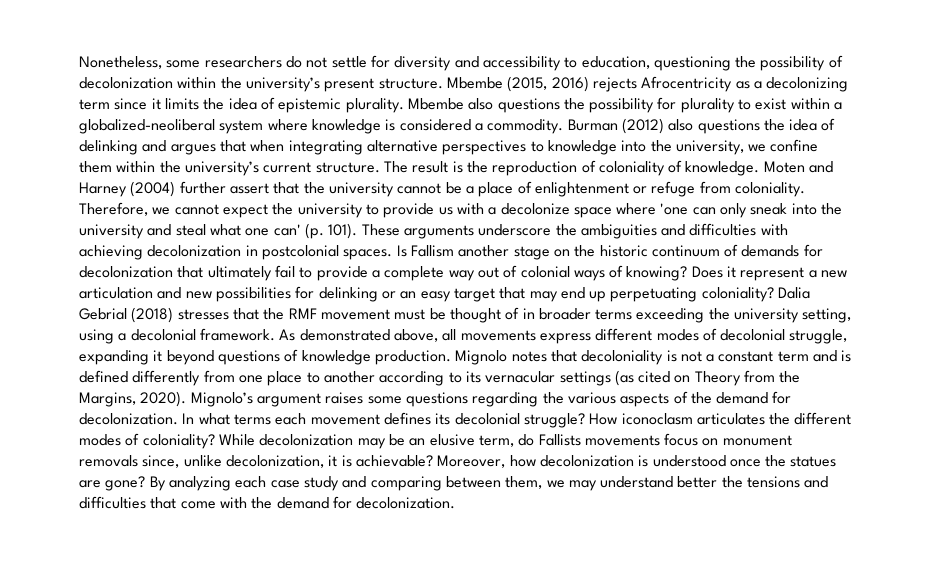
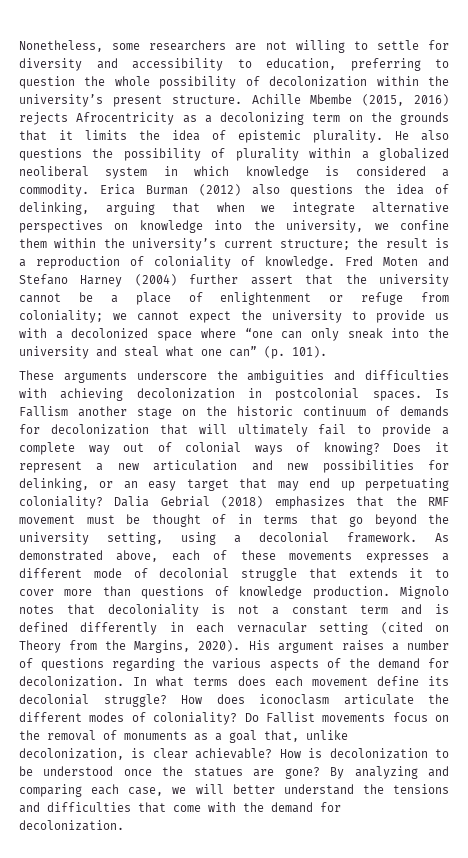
[285,56,328,68] do not -> [235,40,368,53] are not willing to
[653,56,757,71] questioning the -> [350,58,449,71] [19,76,150,89] preferring to question the whole
(443, 83) none -> [251,94,301,104] Achille
[114,98,148,110] since -> [348,112,449,125] [19,130,47,141] on the grounds that
[407,98,464,110] Mbembe -> [395,131,409,140] He
[657,97,843,113] [79,119,308,134] for plurality to exist within a globalized-neoliberal system where -> [211,148,449,161] [19,166,230,179] of plurality within a globalized neoliberal system in which
(564, 126) none -> [99,184,135,195] Erica
[79,140,363,155] delinking and argues that when integrating -> [19,202,356,215] delinking, arguing that when we integrate
[530,141,544,152] to -> [114,223,129,230] on
[315,161,408,173] structure. The -> [279,238,379,250] structure; the
[466,161,488,173] the -> [19,259,26,267] a
(760, 168) none -> [345,256,373,266] Fred
(834, 167) none -> [19,274,68,285] Stefano
[735,182,806,197] [79,202,148,216] coloniality. Therefore, -> [19,310,103,323] coloniality;
[500,203,570,215] decolonize -> [71,328,149,338] decolonized
[660,203,689,215] 'one -> [244,328,273,338] “one
[273,224,301,236] can' -> [229,346,257,357] can”
(358, 231) none -> (327, 352) //
(204, 272) none -> [198,424,227,434] will
[318,287,378,302] delinking -> [19,478,89,491] delinking,
[177,309,229,320] stresses -> [274,496,345,509] emphasizes
[538,308,705,323] broader terms exceeding -> [263,514,417,527] terms that go beyond
[442,328,848,344] [79,350,214,365] all movements express different modes of decolonial struggle, expanding it beyond -> [171,550,449,563] [19,568,449,581] [19,586,131,597] each of these movements expresses a different mode of decolonial struggle that extends it to cover more than
[203,370,671,386] from one place to another according to its vernacular settings (as cited -> [169,622,423,635] in each vernacular setting (cited
[190,392,253,407] Mignolo’s -> [248,640,270,650] His
[367,396,402,404] some -> [391,640,449,651] [19,658,33,668] a number of
(271, 419) none -> [237,676,266,686] does
[383,412,431,425] defines -> [376,676,419,686] define
[621,413,765,425] iconoclasm articulates -> [216,694,414,705] does iconoclasm articulate
[218,433,792,449] [79,455,649,468] While decolonization may be an elusive term, do Fallists movements focus on monument removals since, unlike decolonization, it is achievable? Moreover, how decolonization is -> [244,712,449,723] [19,730,348,743] [19,748,450,760] [19,766,33,776] Do Fallist movements focus on the removal of monuments as a goal that, unlike decolonization, is clear achievable? How is decolonization to be
[235,476,718,491] each case study and comparing between them, we may understand better -> [428,766,450,777] [19,784,354,797] and comparing each case, we will better understand

